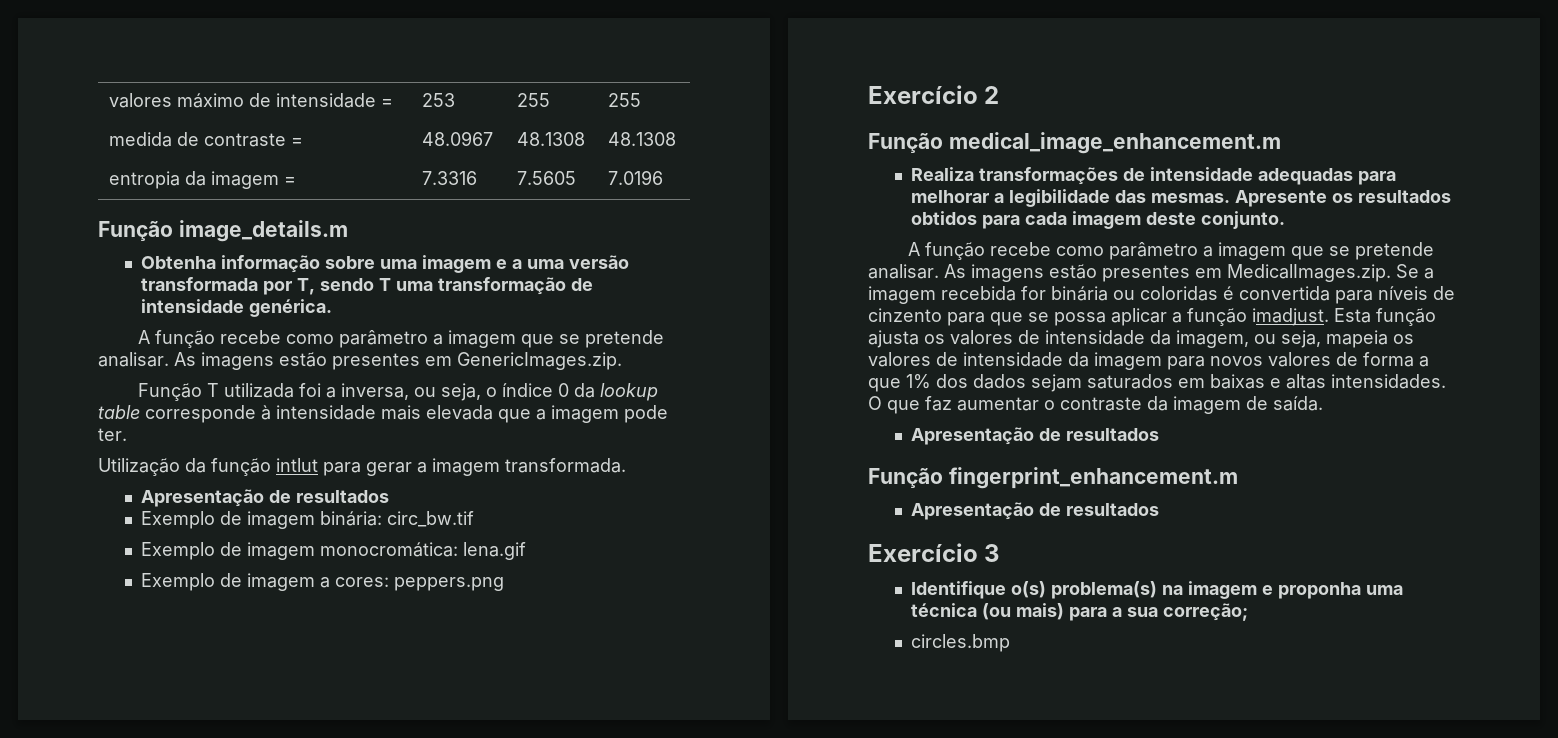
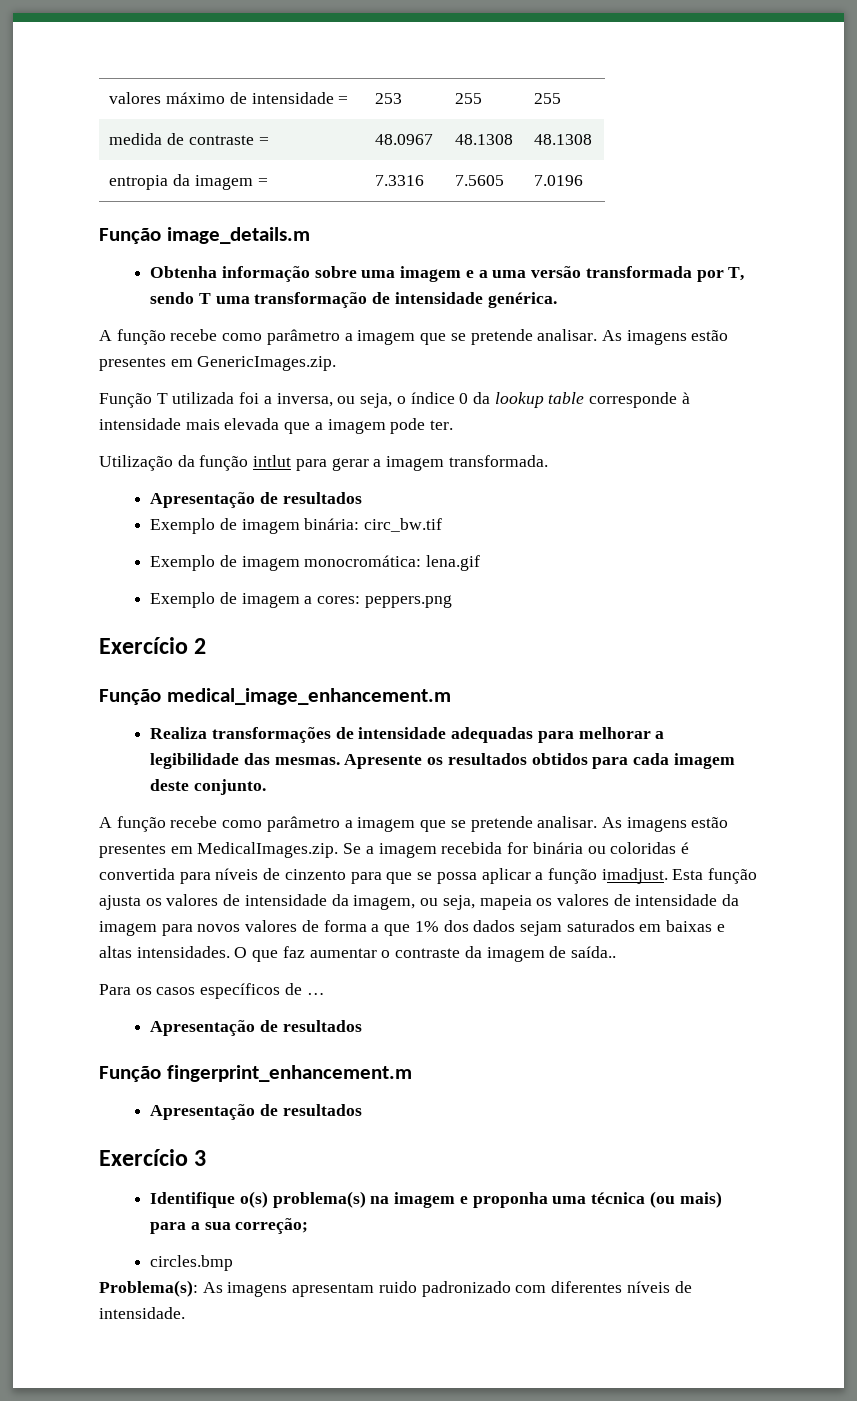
[1273,396,1323,411] saída. -> [570,946,616,958] [99,983,325,999] saída.. // Para os casos específicos de …
(1011, 643) none -> [99,1280,692,1297] [99,1307,185,1319] // Problema(s): As imagens apresentam ruido padronizado com diferentes níveis de intensidade.

